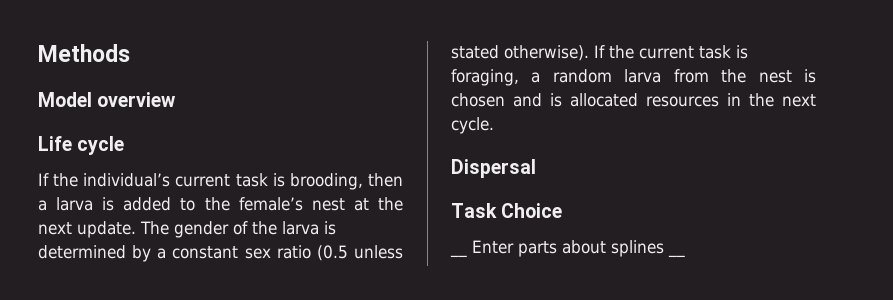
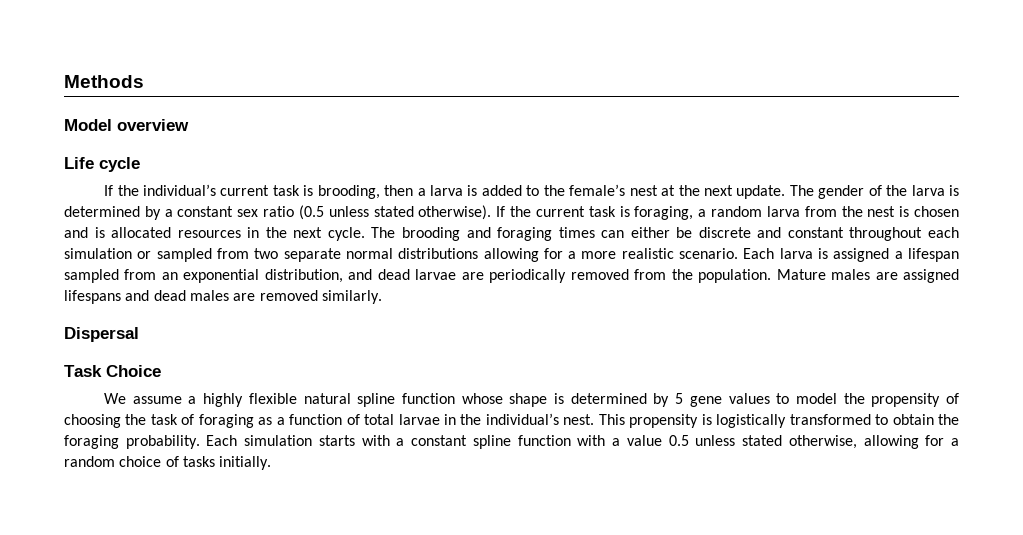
[451,159,536,178] [451,203,563,218] [450,240,685,258] // Dispersal // Task Choice // __ Enter parts about splines __ -> [371,227,959,241] [64,248,959,262] [64,269,960,283] [64,290,382,304] [64,327,139,342] [64,365,161,377] [104,393,959,407] [64,413,960,428] [64,435,959,449] [64,456,272,470] The brooding and foraging times can either be discrete and constant throughout each simulation or sampled from two separate normal distributions allowing for a more realistic scenario. Each larva is assigned a lifespan sampled from an exponential distribution, and dead larvae are periodically removed from the population. Mature males are assigned lifespans and dead males are removed similarly. // Dispersal // Task Choice // We assume a highly flexible natural spline function whose shape is determined by 5 gene values to model the propensity of choosing the task of foraging as a function of total larvae in the individual’s nest. This propensity is logistically transformed to obtain the foraging probability. Each simulation starts with a constant spline function with a value 0.5 unless stated otherwise, allowing for a random choice of tasks initially.

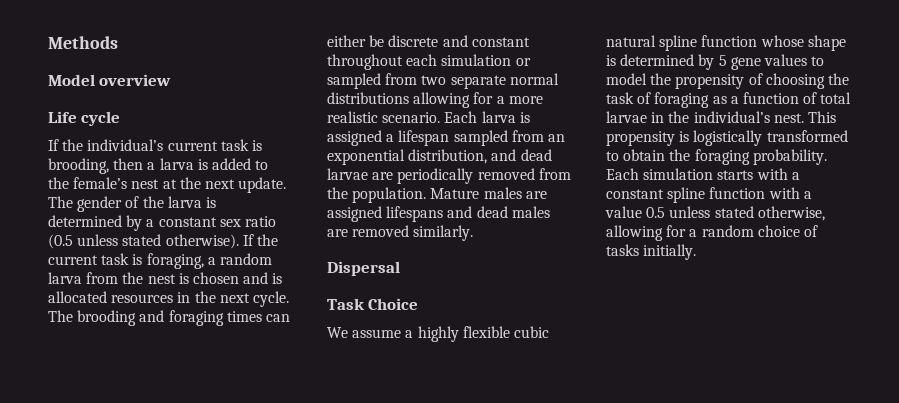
(297, 398) none -> [513,326,549,338] cubic

